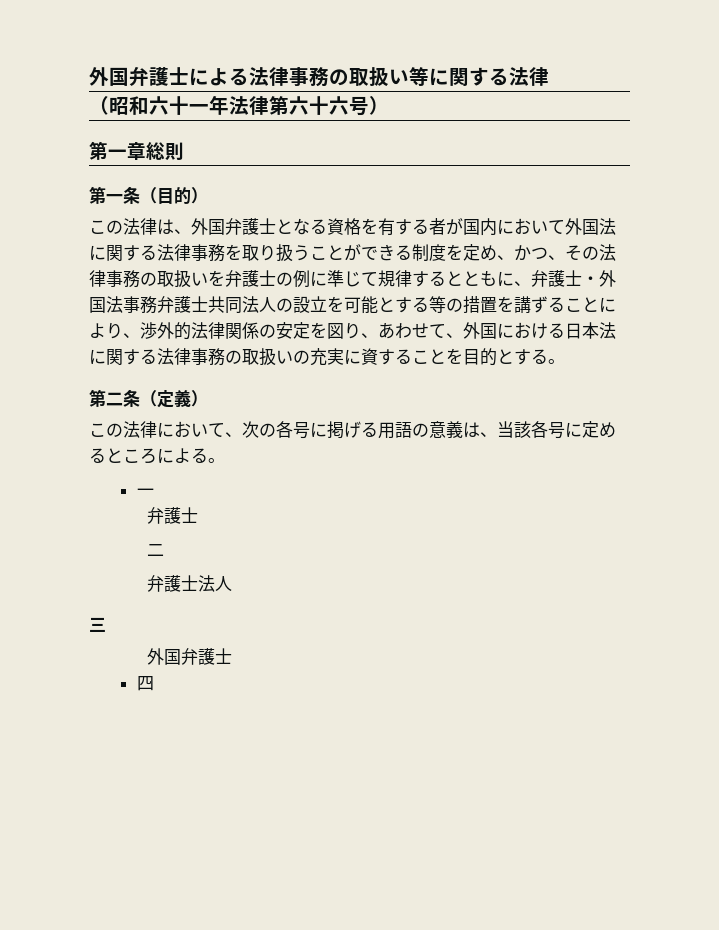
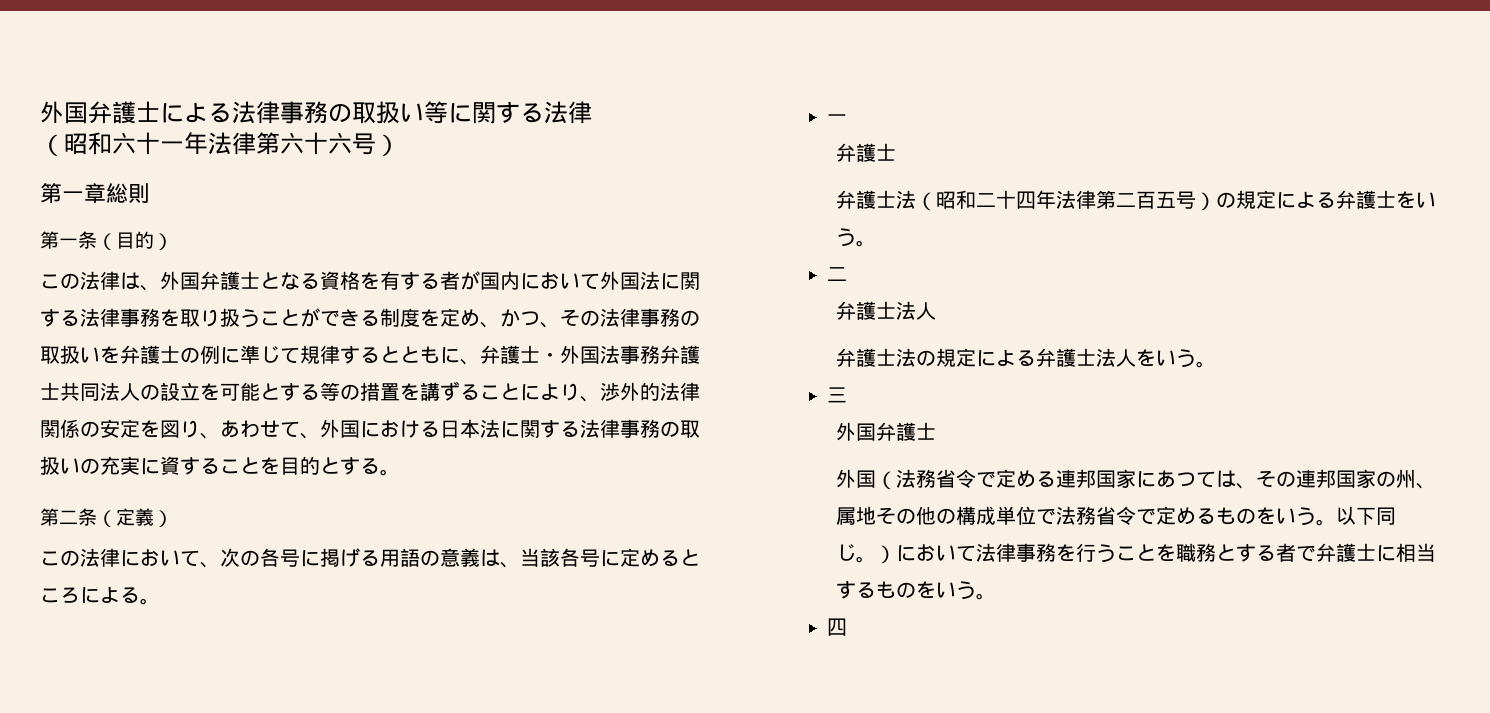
[147,544,165,556] [147,575,233,592] [89,617,106,632] [147,648,233,665] 二 // 弁護士法人 // 三 // 外国弁護士 -> [835,190,1436,211] [835,228,876,247] [826,267,847,281] [835,301,936,320] [835,348,1216,368] [826,387,847,403] [835,422,936,441] [835,469,1436,490] [835,506,1396,526] [835,543,1436,564] [835,581,996,600] 弁護士法（昭和二十四年法律第二百五号）の規定による弁護士をいう。 // 二 // 弁護士法人 // 弁護士法の規定による弁護士法人をいう。 // 三 // 外国弁護士 // 外国（法務省令で定める連邦国家にあつては、その連邦国家の州、属地その他の構成単位で法務省令で定めるものをいう。以下同じ。）において法律事務を行うことを職務とする者で弁護士に相当するものをいう。

